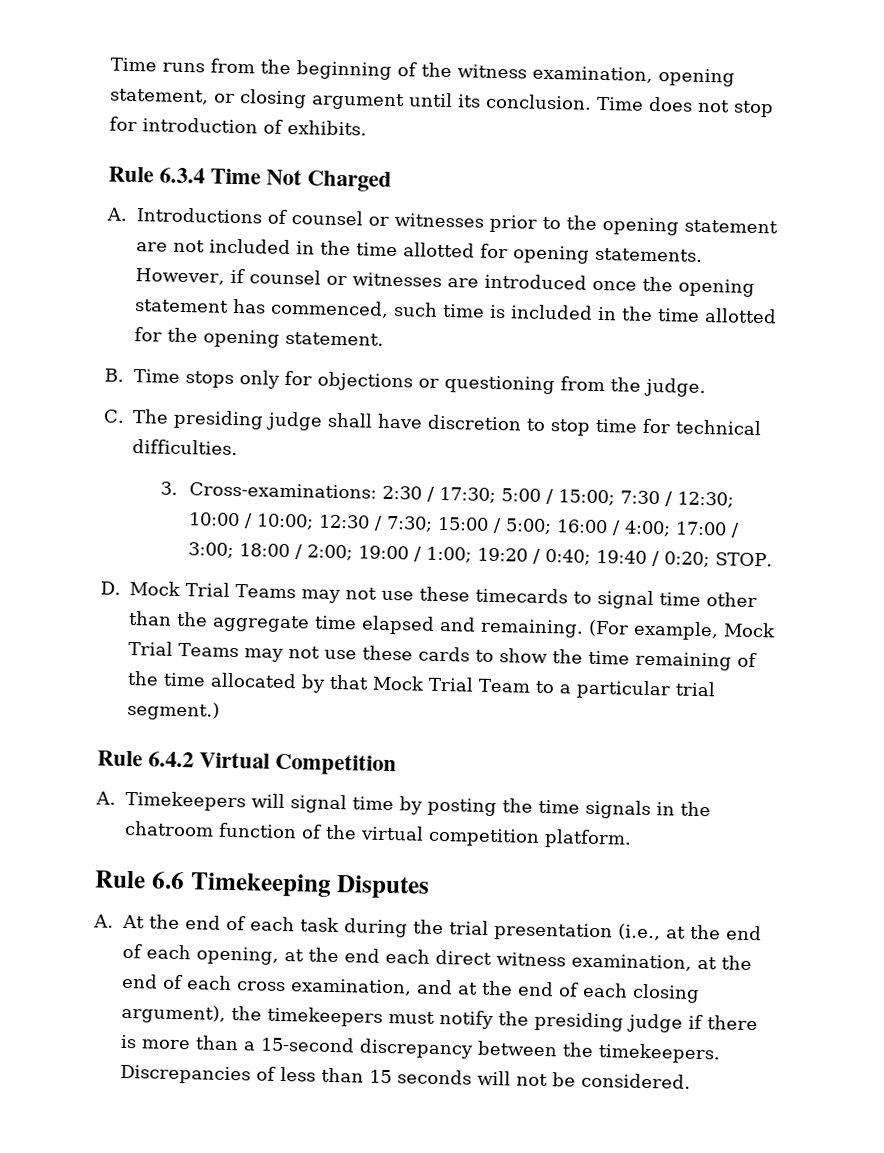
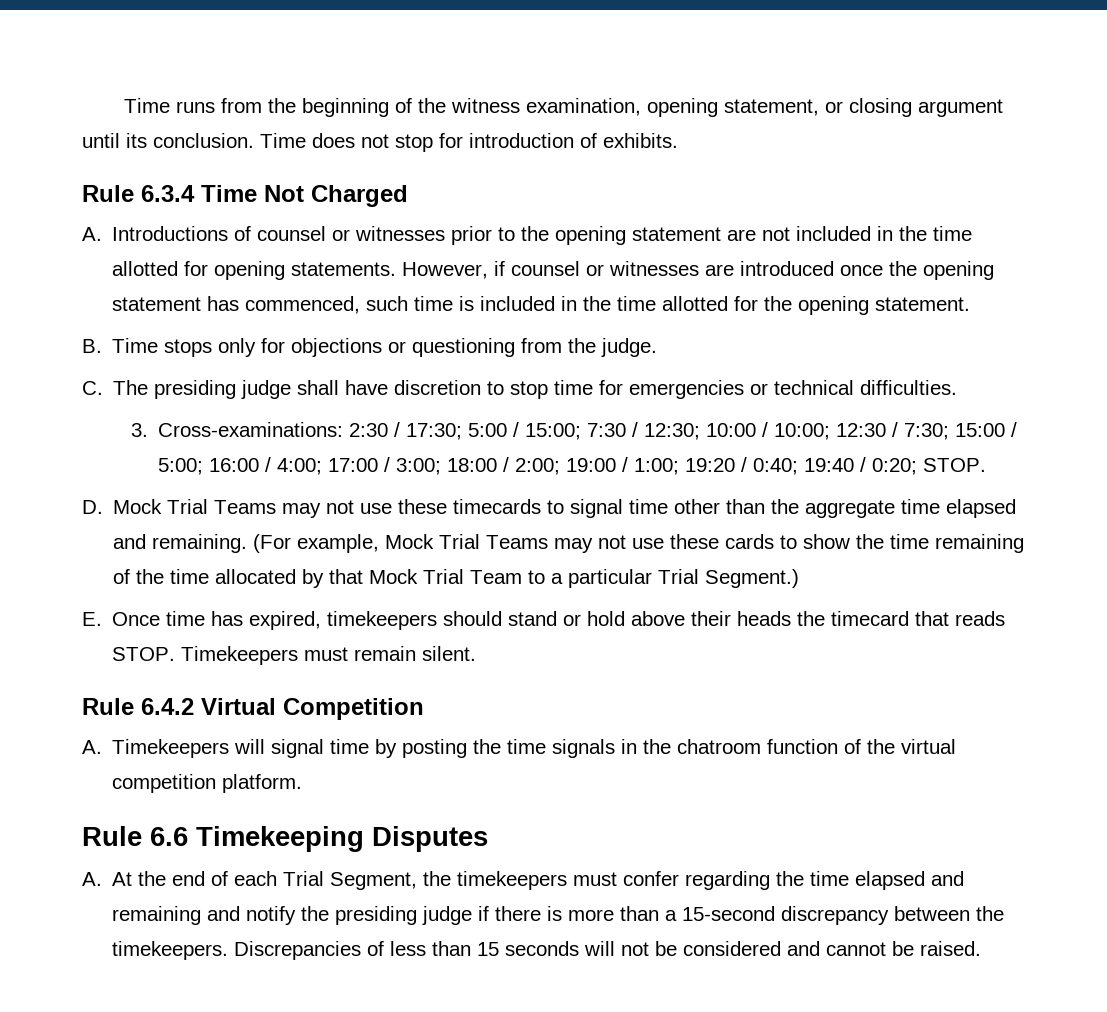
(672, 426) none -> [629,380,769,399] emergencies or
[674,681,716,697] [127,700,221,721] trial segment.) -> [658,569,800,588] [82,611,1006,630] [112,646,477,665] Trial Segment.) // E. Once time has expired, timekeepers should stand or hold above their heads the timecard that reads STOP. Timekeepers must remain silent.
[300,917,763,942] [122,943,753,971] [122,973,701,1004] [121,1003,436,1027] task during the trial presentation (i.e., at the end of each opening, at the end each direct witness examination, at the end of each cross examination, and at the end of each closing argument), the timekeepers must -> [283,871,965,890] [112,906,241,925] Trial Segment, the timekeepers must confer regarding the time elapsed and remaining and
[581,1072,692,1089] considered. -> [683,941,982,956] considered and cannot be raised.

